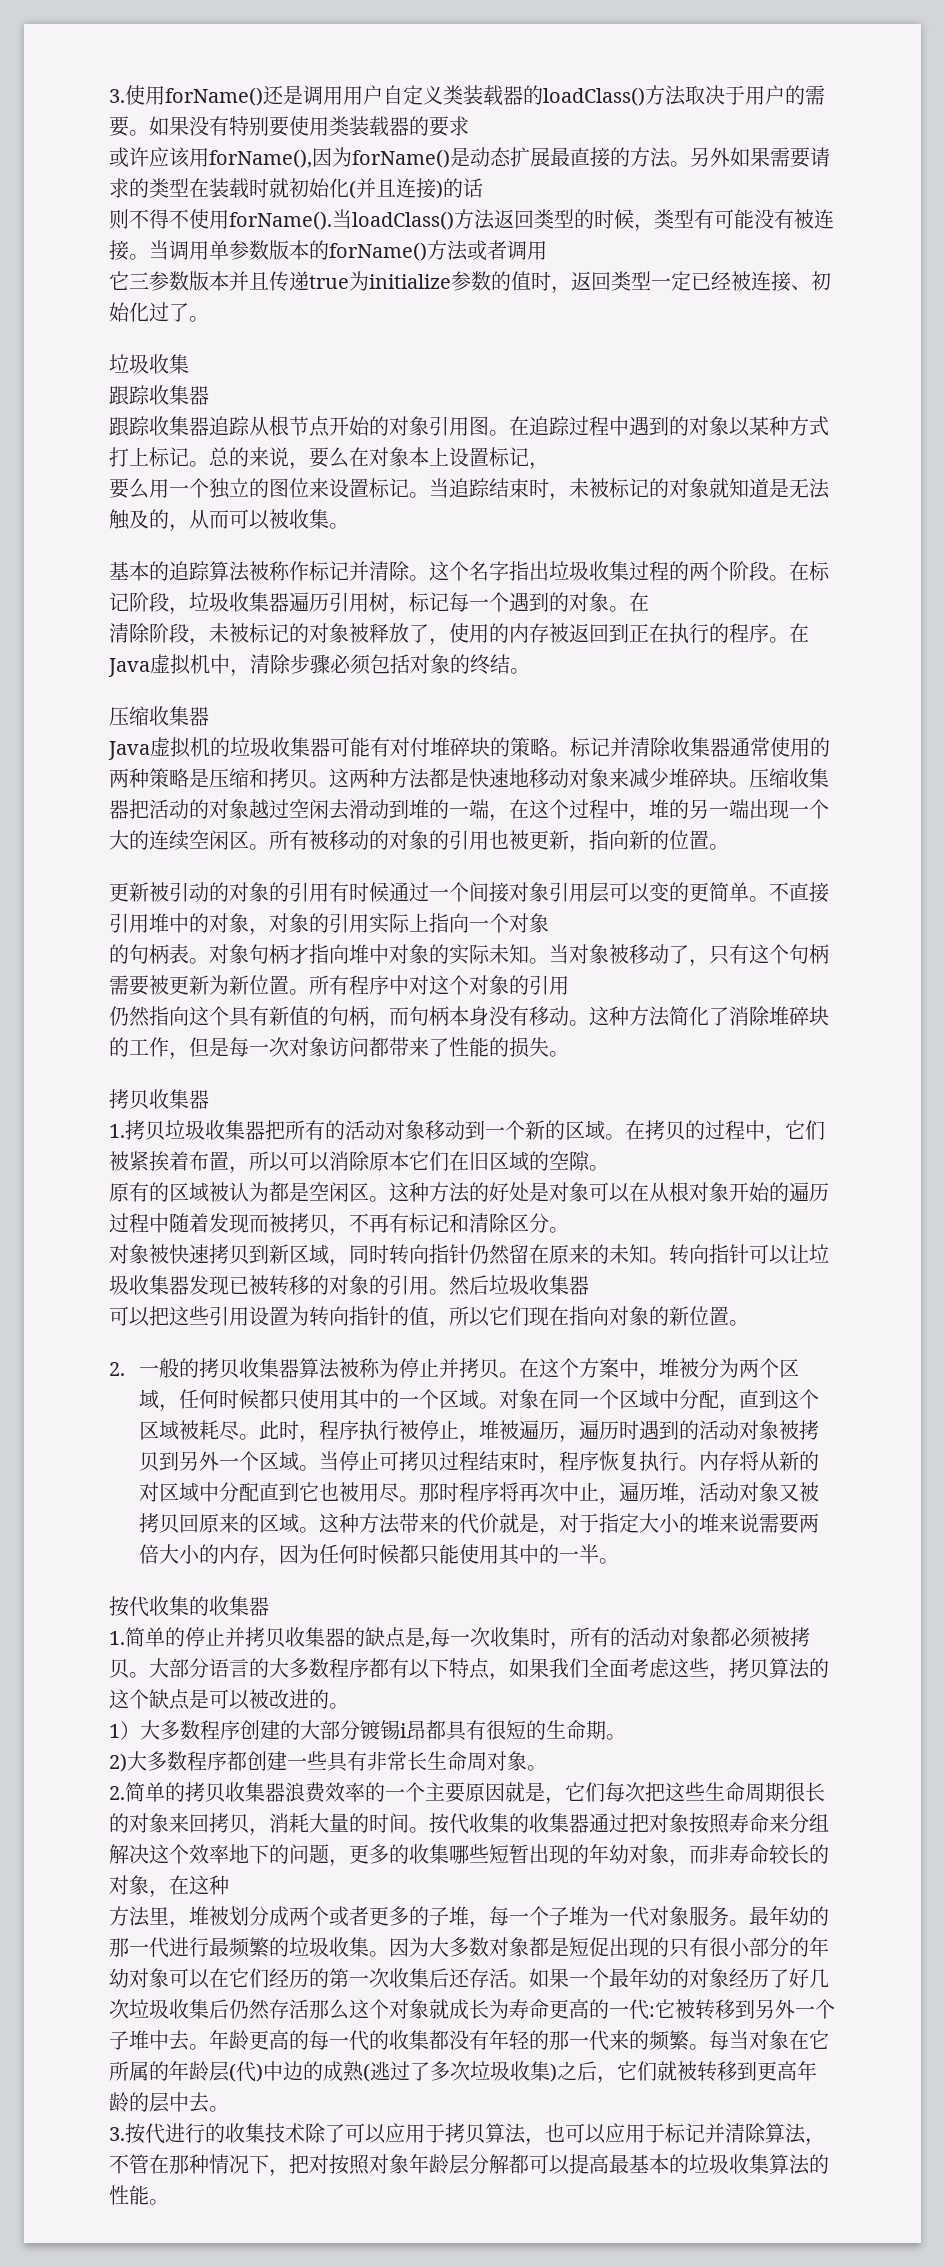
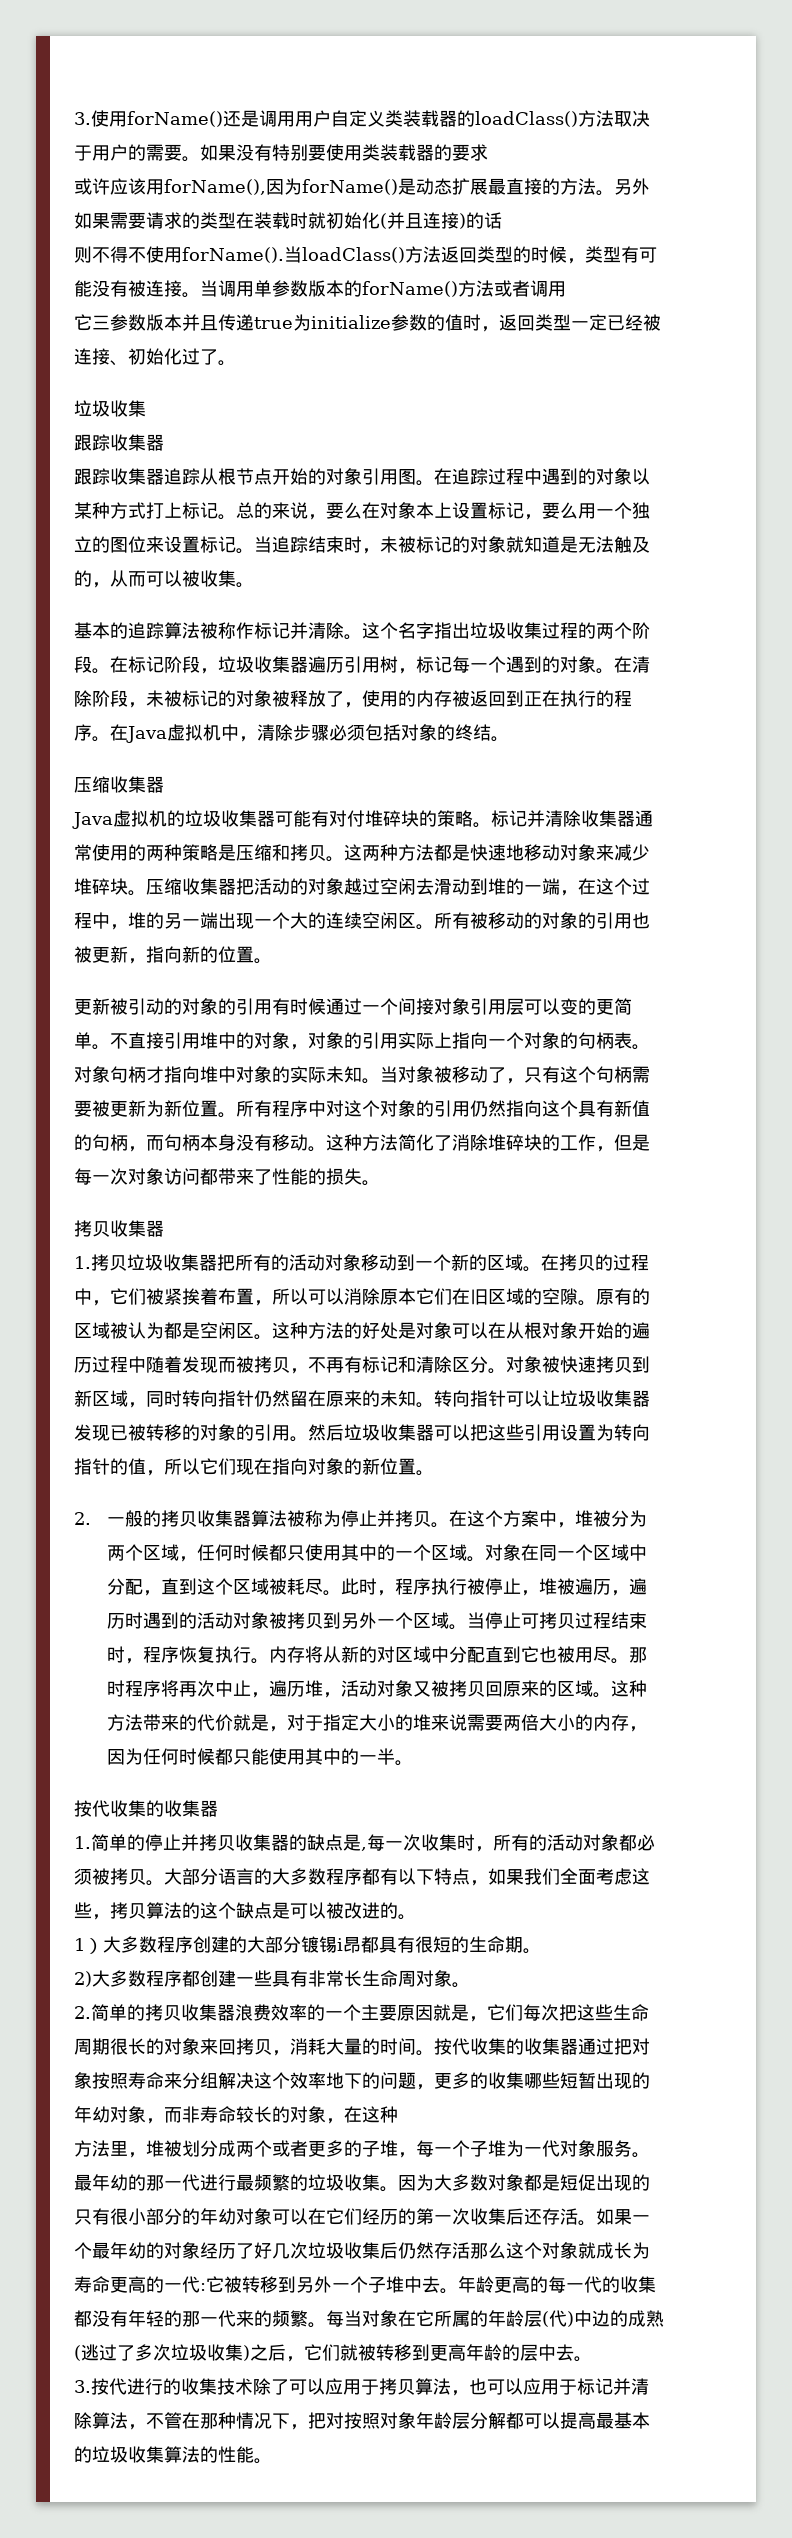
(549, 466) // -> (542, 517) none
(649, 602) // -> (632, 664) none
(549, 923) // -> (560, 1040) none
(569, 985) // -> (470, 1109) none
(609, 1168) // -> (596, 1303) none
(569, 1230) // -> (506, 1371) none
(589, 1285) // -> (434, 1432) none

